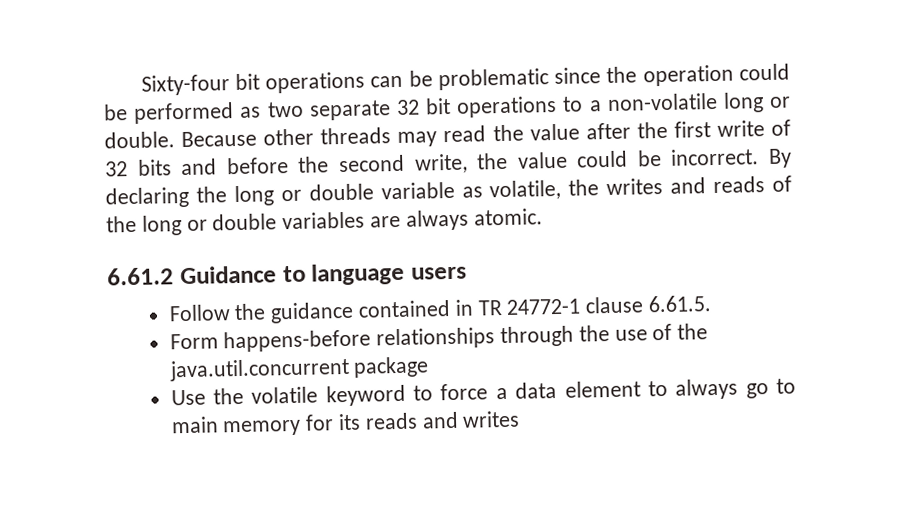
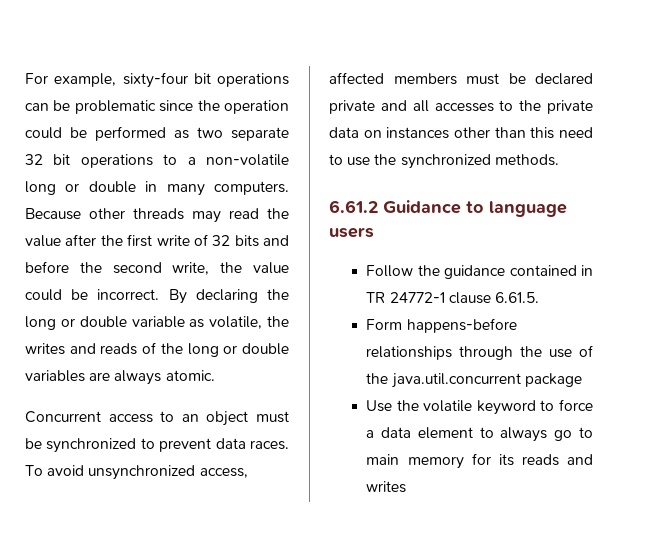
[140,74,230,96] Sixty-four -> [25,72,188,88] For example, sixty-four
[104,131,175,149] double. -> [88,181,289,196] double in many computers.
(543, 217) none -> [25,411,289,426] [25,438,289,453] [25,465,248,480] [329,72,593,85] [329,100,593,114] [329,127,593,139] [329,154,559,169] // Concurrent access to an object must be synchronized to prevent data races. To avoid unsynchronized access, affected members must be declared private and all accesses to the private data on instances other than this need to use the synchronized methods.

